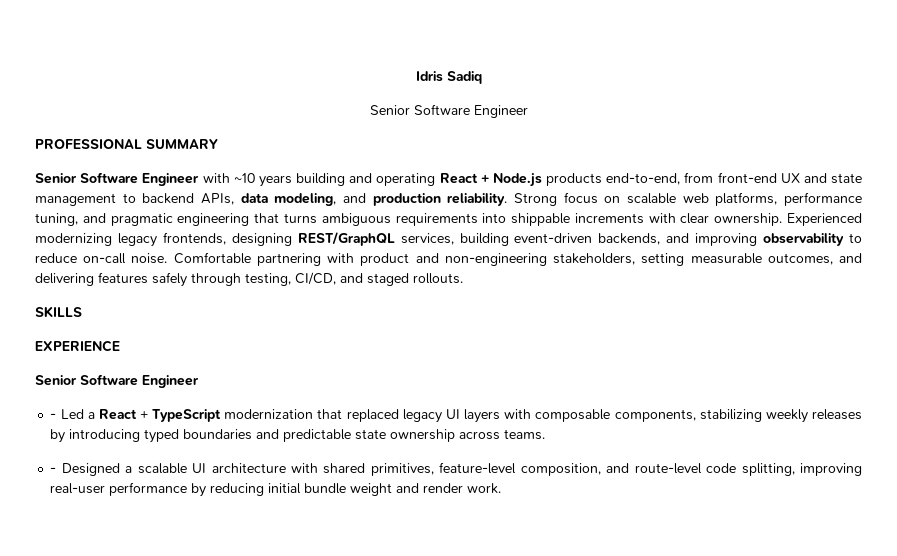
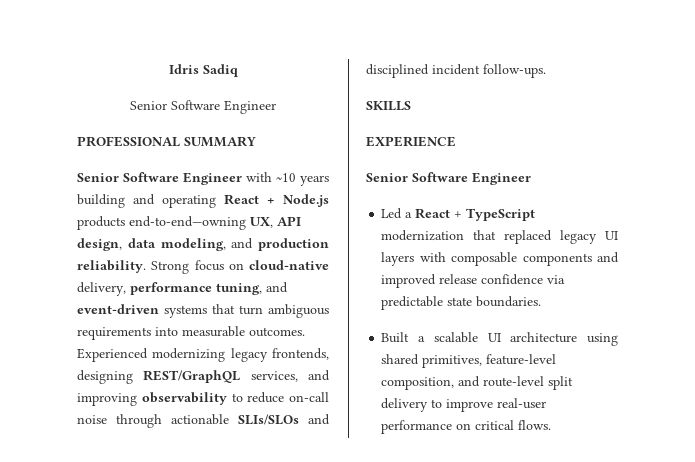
[606,172,862,185] [35,193,234,206] end-to-end, from front-end UX and state management to backend APIs, -> [129,216,301,230] [77,238,122,251] end-to-end—owning UX, API design,
[626,192,862,206] [35,213,783,226] scalable web platforms, performance tuning, and pragmatic engineering that turns ambiguous requirements into shippable increments with clear ownership. -> [249,260,329,270] [77,282,288,296] [77,304,329,318] [77,326,305,340] cloud-native delivery, performance tuning, and event-driven systems that turn ambiguous requirements into measurable outcomes.
[459,233,661,246] building event-driven backends, -> (298, 376) none
[131,252,863,266] [35,272,463,287] noise. Comfortable partnering with product and non-engineering stakeholders, setting measurable outcomes, and delivering features safely through testing, CI/CD, and staged rollouts. -> [77,414,330,428] [366,64,546,78] noise through actionable SLIs/SLOs and disciplined incident follow-ups.
[50,413,57,419] - -> (531, 178) none
[614,409,862,423] [50,429,546,443] [50,463,120,476] components, stabilizing weekly releases by introducing typed boundaries and predictable state ownership across teams. // - Designed -> [522,252,619,266] [381,274,566,288] [381,296,542,310] [381,332,410,343] components and improved release confidence via predictable state boundaries. // Built
[291,463,319,473] with -> [587,333,618,346] using
[706,463,863,476] [50,482,502,497] code splitting, improving real-user performance by reducing initial bundle weight and render work. -> [548,376,574,390] [381,398,547,412] [381,420,552,434] split delivery to improve real-user performance on critical flows.

